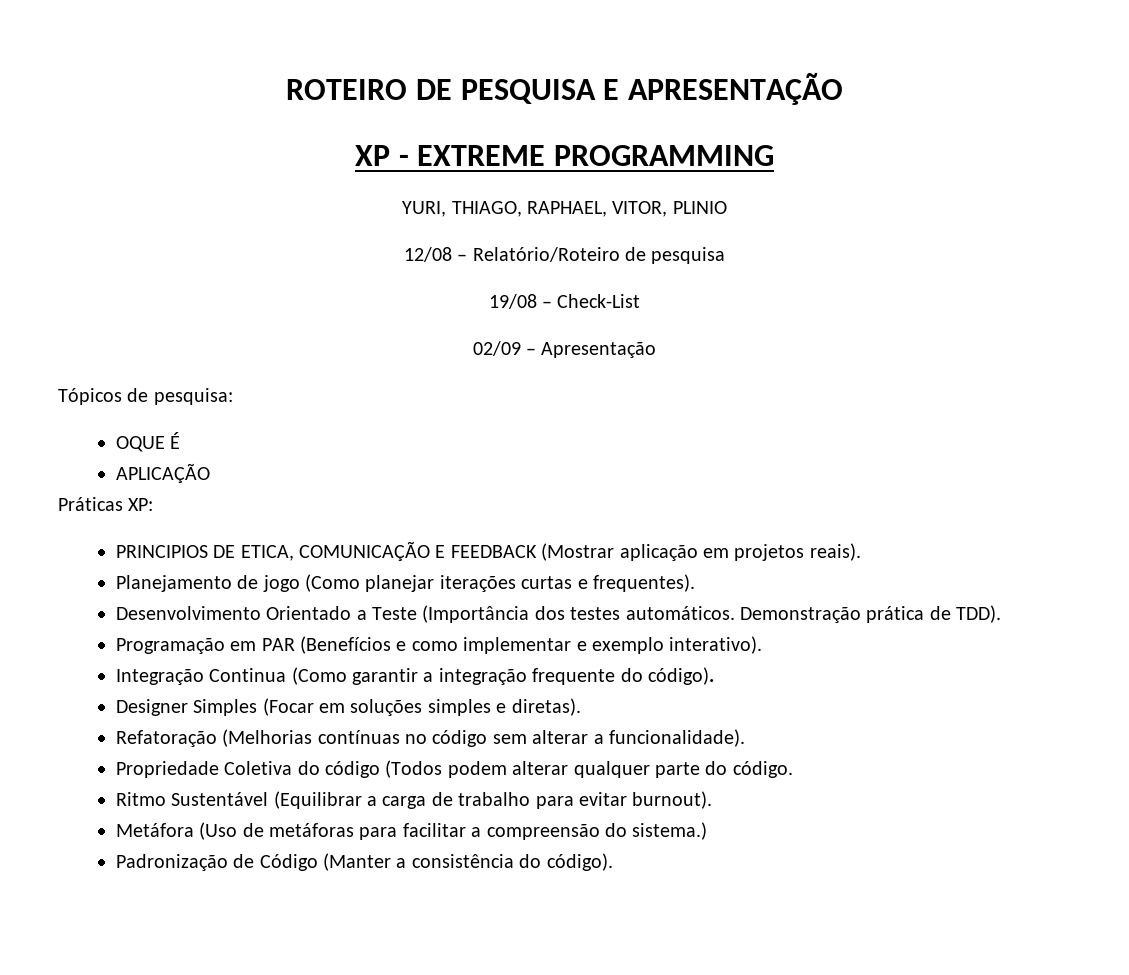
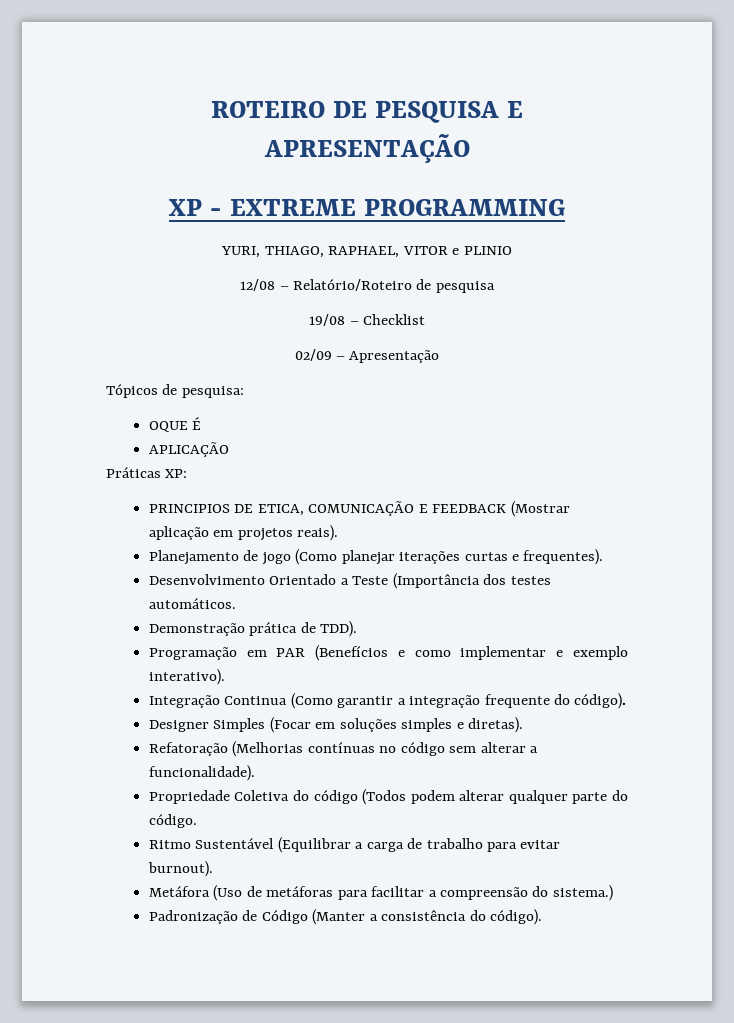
[612,201,668,217] VITOR, -> [402,246,460,255] VITOR e
[557,294,641,308] Check-List -> [362,314,425,325] Checklist
(735, 613) none -> (236, 603) //

